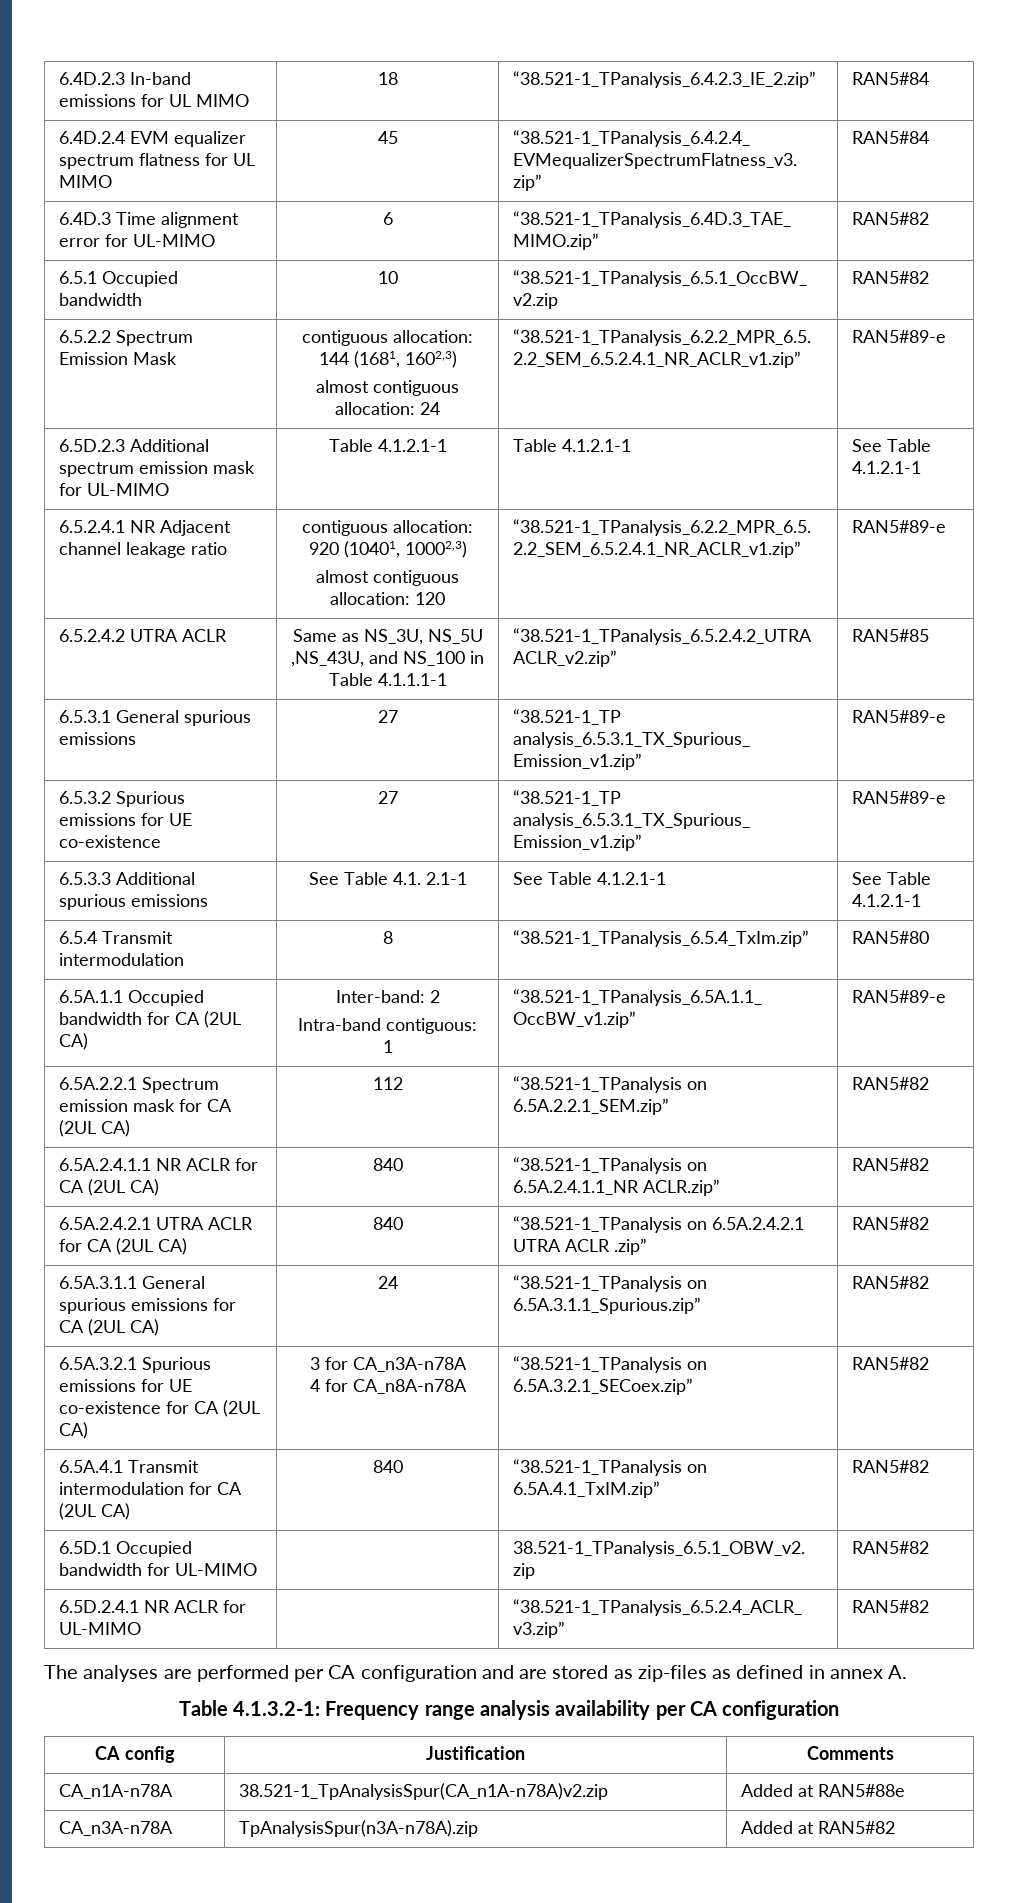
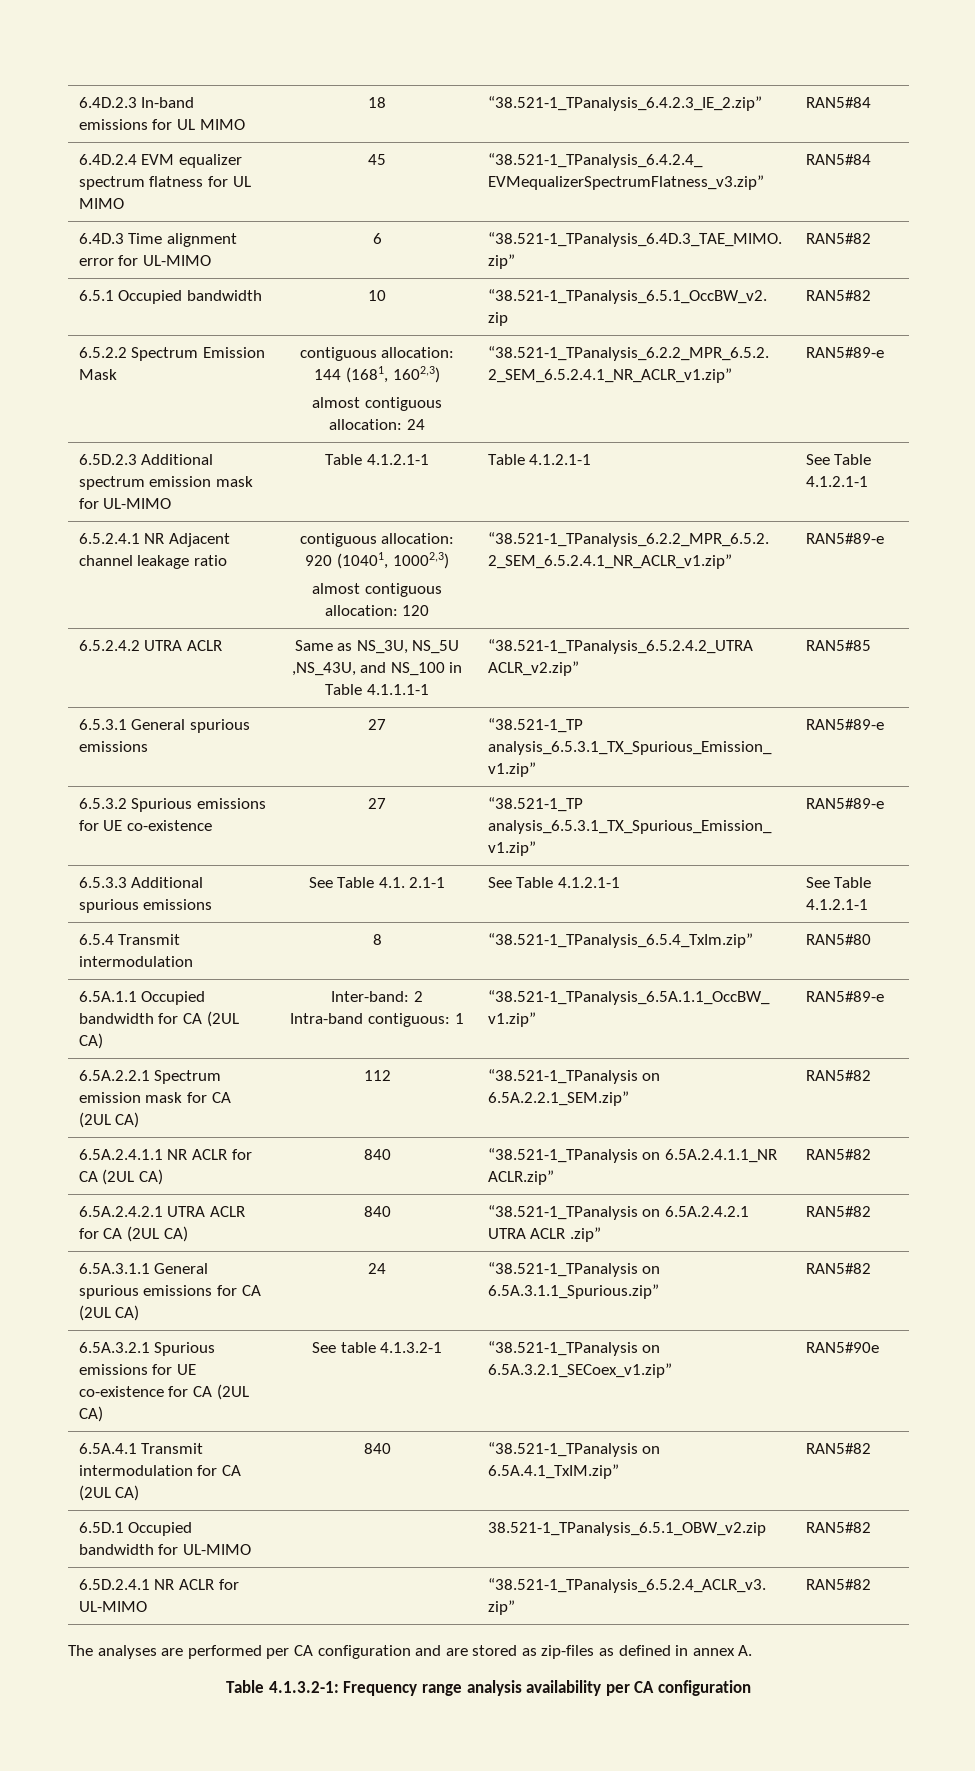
[309,1357,467,1372] [309,1379,467,1394] [512,1356,707,1373] [512,1378,693,1395] [851,1357,929,1370] 3 for CA_n3A-n78A // 4 for CA_n8A-n78A | “38.521-1_TPanalysis on 6.5A.3.2.1_SECoex.zip” | RAN5#82 -> [311,1342,443,1353] [487,1341,661,1356] [487,1363,672,1378] [805,1342,879,1353] See table 4.1.3.2-1 | “38.521-1_TPanalysis on 6.5A.3.2.1_SECoex_v1.zip” | RAN5#90e
[94,1746,175,1763] [426,1746,525,1760] [806,1746,894,1760] [58,1784,173,1799] [238,1783,608,1800] [740,1784,905,1797] [58,1821,173,1836] [238,1820,478,1837] [740,1821,895,1834] // CA config | Justification | Comments // CA_n1A-n78A | 38.521-1_TpAnalysisSpur(CA_n1A-n78A)v2.zip | Added at RAN5#88e // CA_n3A-n78A | TpAnalysisSpur(n3A-n78A).zip | Added at RAN5#82 -> (751, 1688) none

